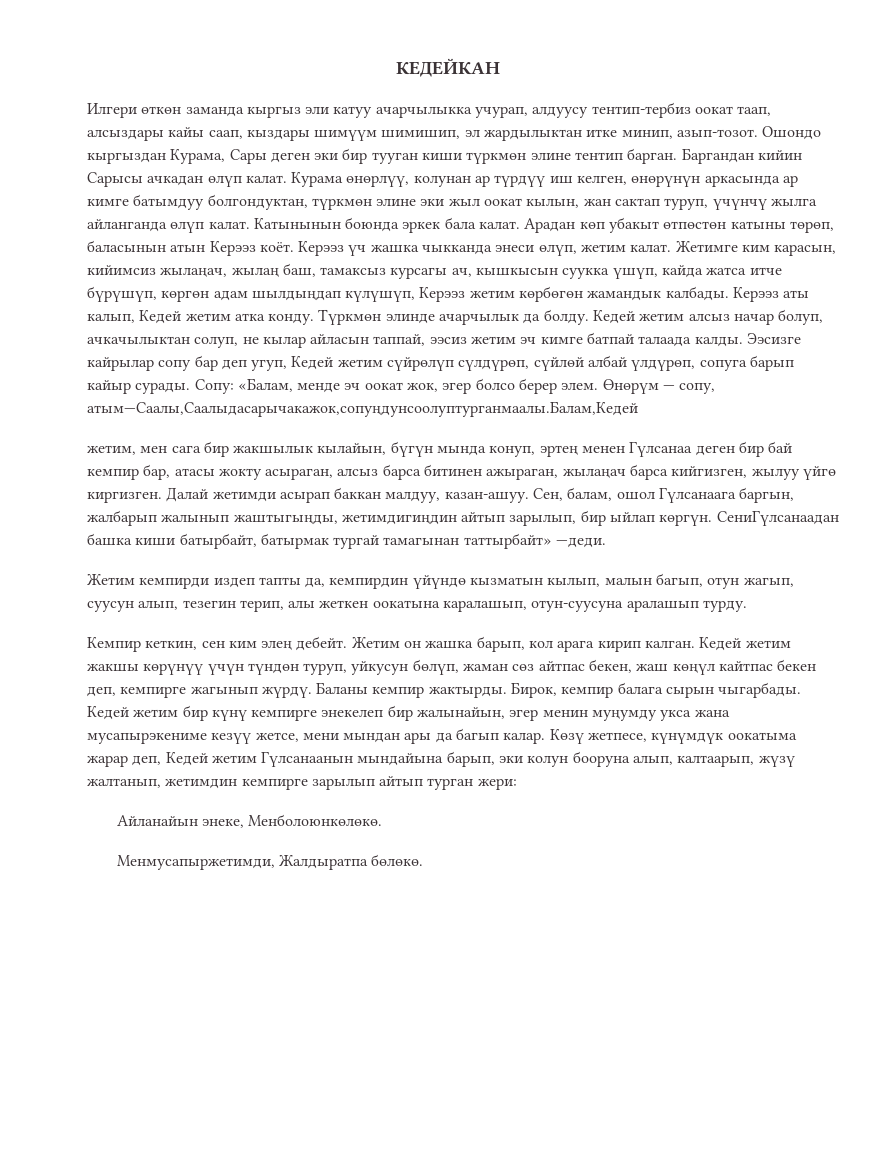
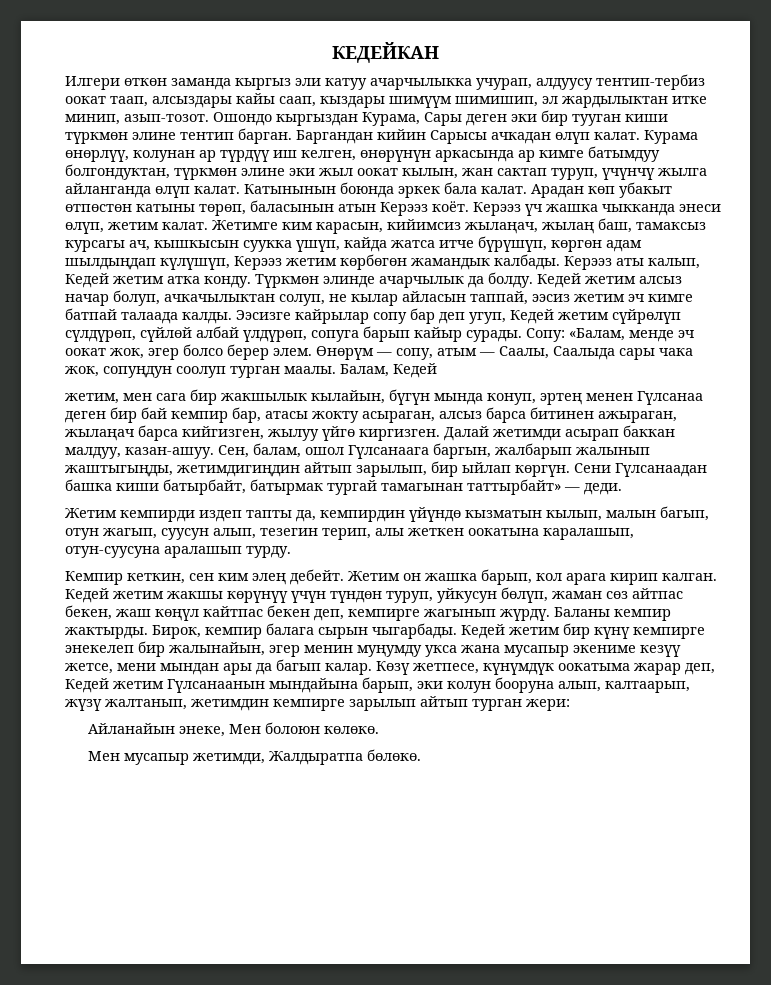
[86,401,638,417] атым—Саалы,Саалыдасарычакажок,сопуңдунсоолуптурганмаалы.Балам,Кедей -> [437,346,694,360] [65,363,438,378] атым — Саалы, Саалыда сары чака жок, сопуңдун соолуп турган маалы. Балам, Кедей
[716,510,839,526] СениГүлсанаадан -> [574,463,708,477] Сени Гүлсанаадан
[556,537,607,548] —деди. -> [564,483,623,495] — деди.
[86,732,207,744] мусапырэкениме -> [504,645,637,657] мусапыр экениме
[248,814,383,826] [116,855,275,870] Менболоюнкөлөкө. // Менмусапыржетимди, -> [229,722,380,734] [88,751,266,765] Мен болоюн көлөкө. // Мен мусапыр жетимди,

